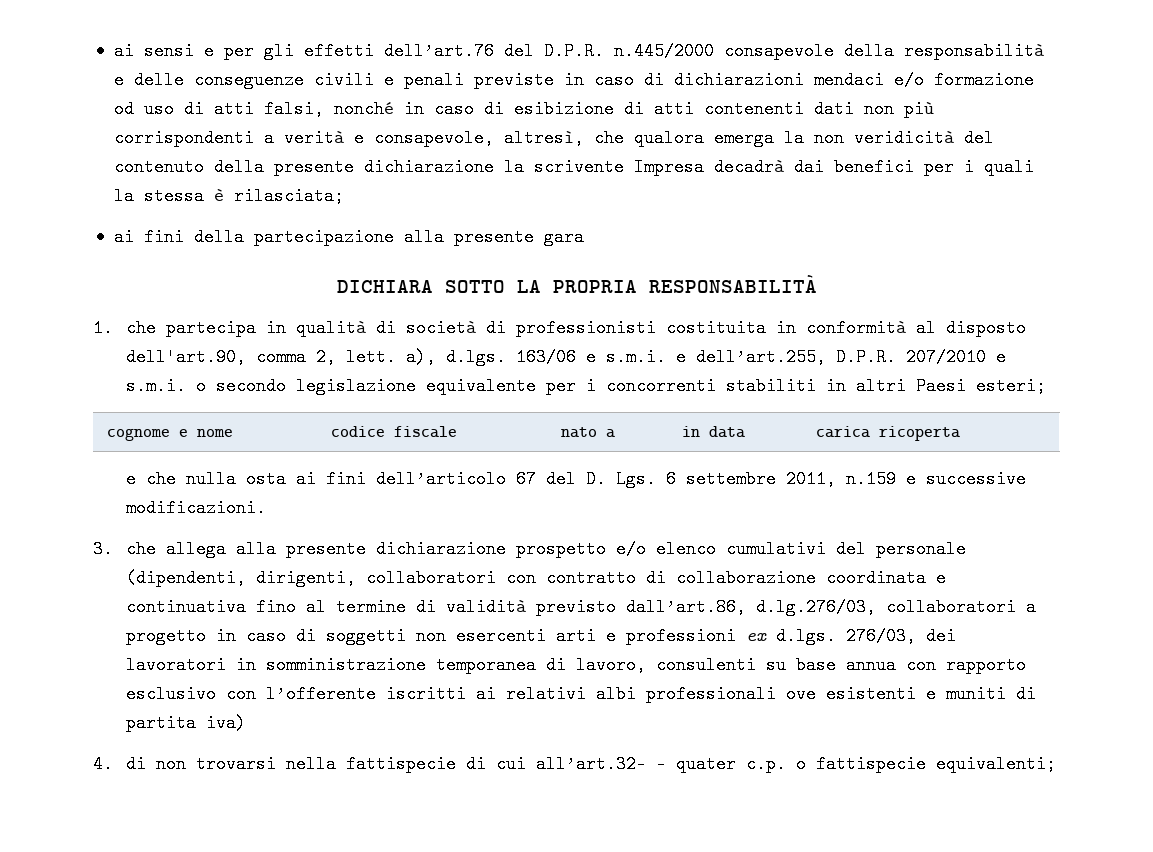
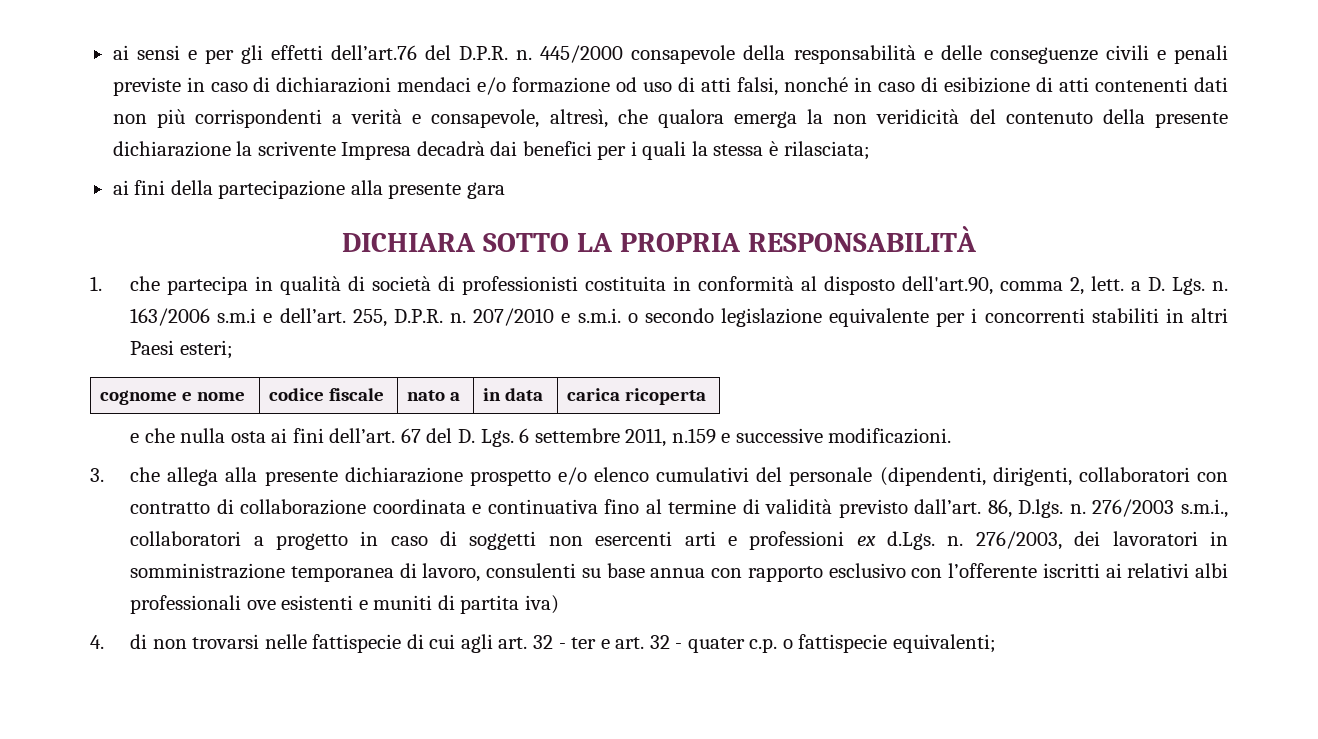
[613,42,714,60] n.445/2000 -> [516,45,624,63] n. 445/2000
[405,348,896,366] a), d.lgs. 163/06 e s.m.i. e dell’art.255, D.P.R. -> [1131,277,1228,295] [130,308,467,327] a D. Lgs. n. 163/2006 s.m.i e dell’art. 255, D.P.R. n.
[375,470,506,488] dell’articolo -> [329,428,396,443] dell’art.
[625,598,876,616] dall’art.86, d.lg.276/03, -> [914,499,1228,518] dall’art. 86, D.lgs. n. 276/2003 s.m.i.,
[775,627,916,645] d.lgs. 276/03, -> [887,531,1062,550] d.Lgs. n. 276/2003,
[285,755,336,773] nella -> [264,634,307,649] nelle
[535,755,646,773] all’art.32- -> [460,634,670,653] agli art. 32 - ter e art. 32

